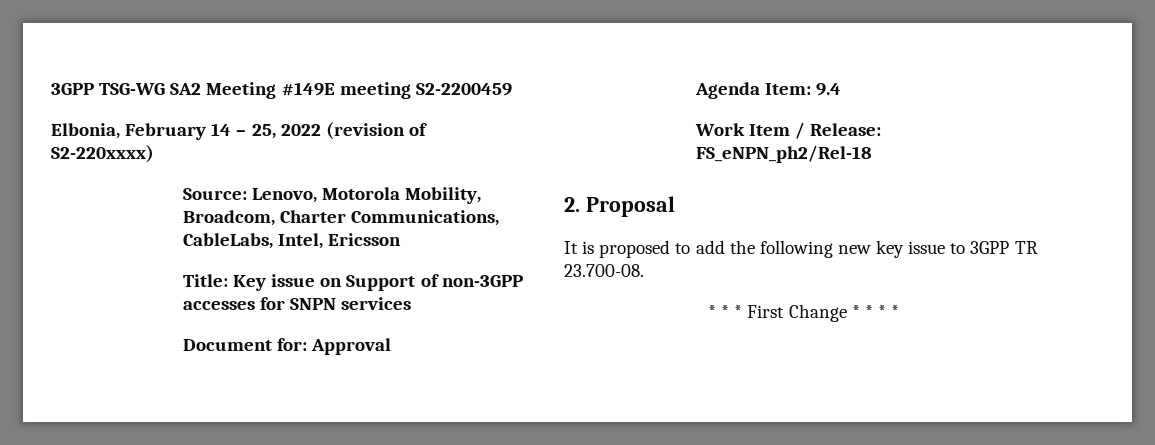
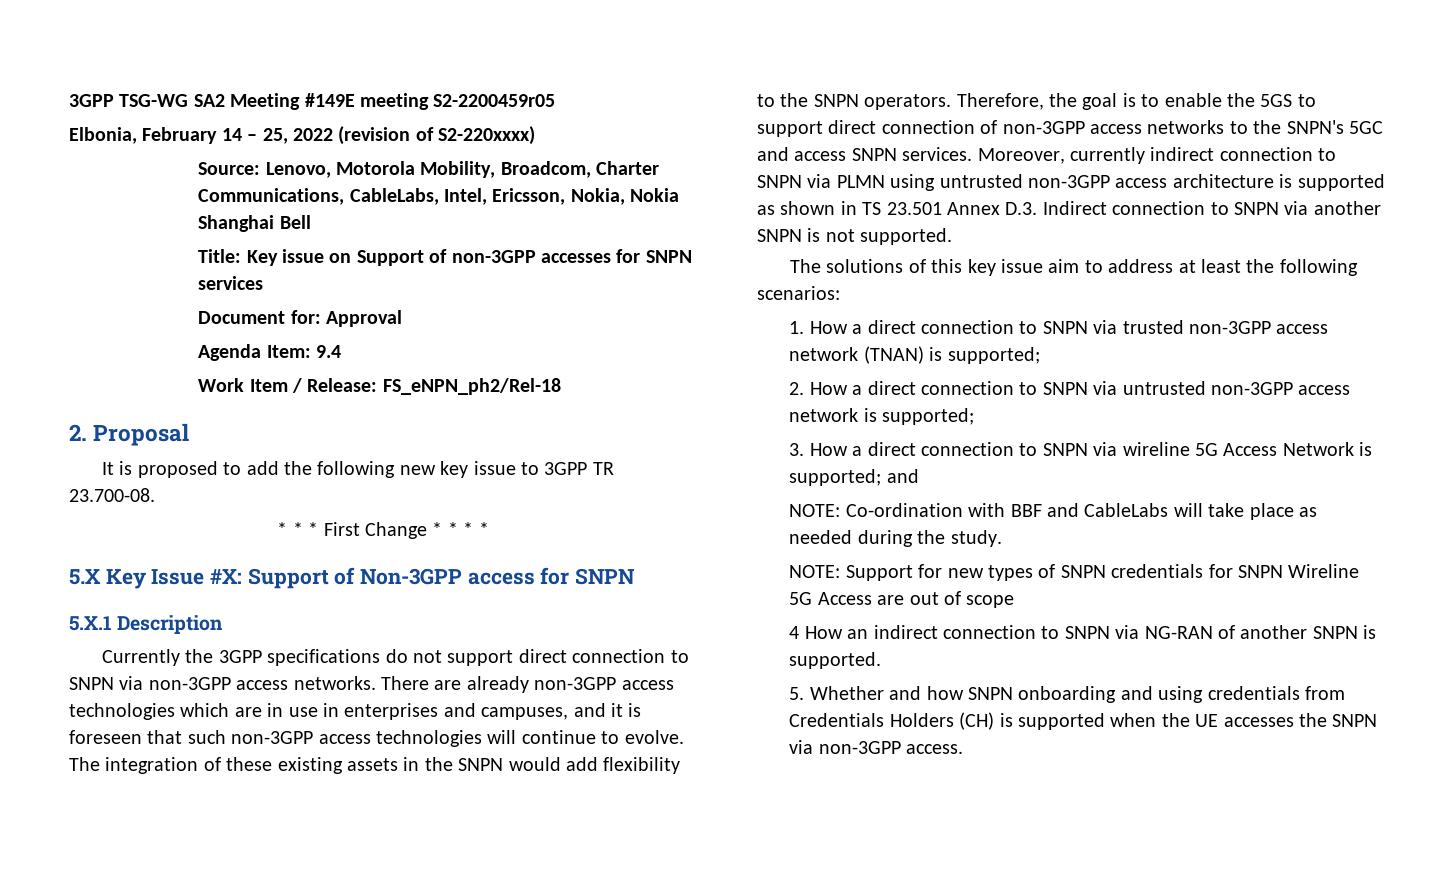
[415,83,512,96] S2-2200459 -> [433,94,556,107] S2-2200459r05
[328,233,402,246] Ericsson -> [492,188,680,205] [198,215,311,232] Ericsson, Nokia, Nokia Shanghai Bell
(900, 311) none -> [69,567,636,589] [69,615,224,634] [101,649,689,666] [69,676,674,693] [69,703,642,720] [69,730,684,747] [69,757,681,774] [757,93,1316,110] [757,120,1383,137] [757,147,1337,164] [757,174,1385,191] [757,201,1381,215] [757,228,953,245] [789,259,1358,276] [757,286,840,300] [789,320,1329,334] [789,346,1040,364] [789,381,1351,395] [789,408,975,425] [789,442,1373,456] [789,469,919,486] [789,503,1317,520] [789,530,1002,547] [789,564,1360,581] [789,591,1015,608] [789,625,1377,639] [789,652,882,669] [789,686,1345,703] [789,712,1378,730] [789,740,964,754] // 5.X Key Issue #X: Support of Non-3GPP access for SNPN // 5.X.1 Description // Currently the 3GPP specifications do not support direct connection to SNPN via non-3GPP access networks. There are already non-3GPP access technologies which are in use in enterprises and campuses, and it is foreseen that such non-3GPP access technologies will continue to evolve. The integration of these existing assets in the SNPN would add flexibility to the SNPN operators. Therefore, the goal is to enable the 5GS to support direct connection of non-3GPP access networks to the SNPN's 5GC and access SNPN services. Moreover, currently indirect connection to SNPN via PLMN using untrusted non-3GPP access architecture is supported as shown in TS 23.501 Annex D.3. Indirect connection to SNPN via another SNPN is not supported. // The solutions of this key issue aim to address at least the following scenarios: // 1. How a direct connection to SNPN via trusted non-3GPP access network (TNAN) is supported; // 2. How a direct connection to SNPN via untrusted non-3GPP access network is supported; // 3. How a direct connection to SNPN via wireline 5G Access Network is supported; and // NOTE: Co-ordination with BBF and CableLabs will take place as needed during the study. // NOTE: Support for new types of SNPN credentials for SNPN Wireline 5G Access are out of scope // 4 How an indirect connection to SNPN via NG-RAN of another SNPN is supported. // 5. Whether and how SNPN onboarding and using credentials from Credentials Holders (CH) is supported when the UE accesses the SNPN via non-3GPP access.

